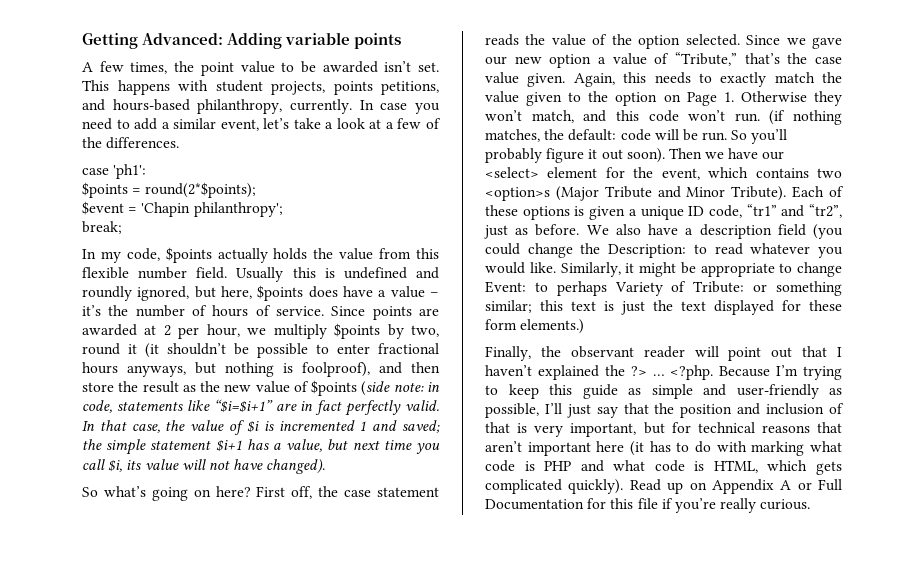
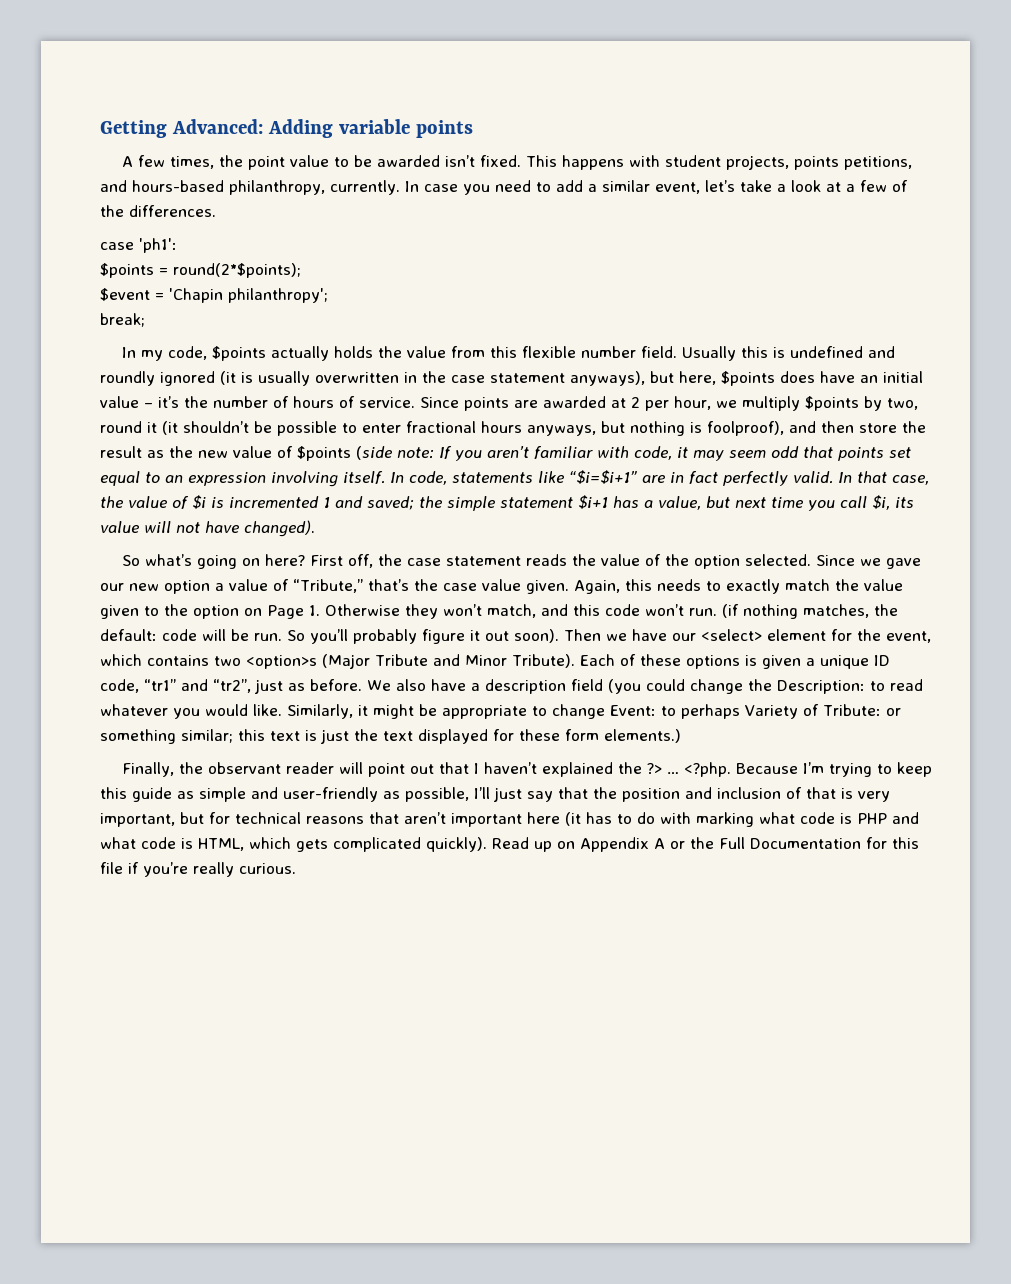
[417,62,439,72] set. -> [480,155,522,167] fixed.
[137,286,190,301] ignored, -> [160,371,645,386] ignored (it is usually overwritten in the case statement anyways),
[378,290,387,297] a -> [860,371,923,383] an initial
[426,382,440,392] in -> [439,446,911,461] [100,471,404,487] If you aren’t familiar with code, it may seem odd that points set equal to an expression involving itself. In
(812, 486) none -> [690,837,714,849] the

